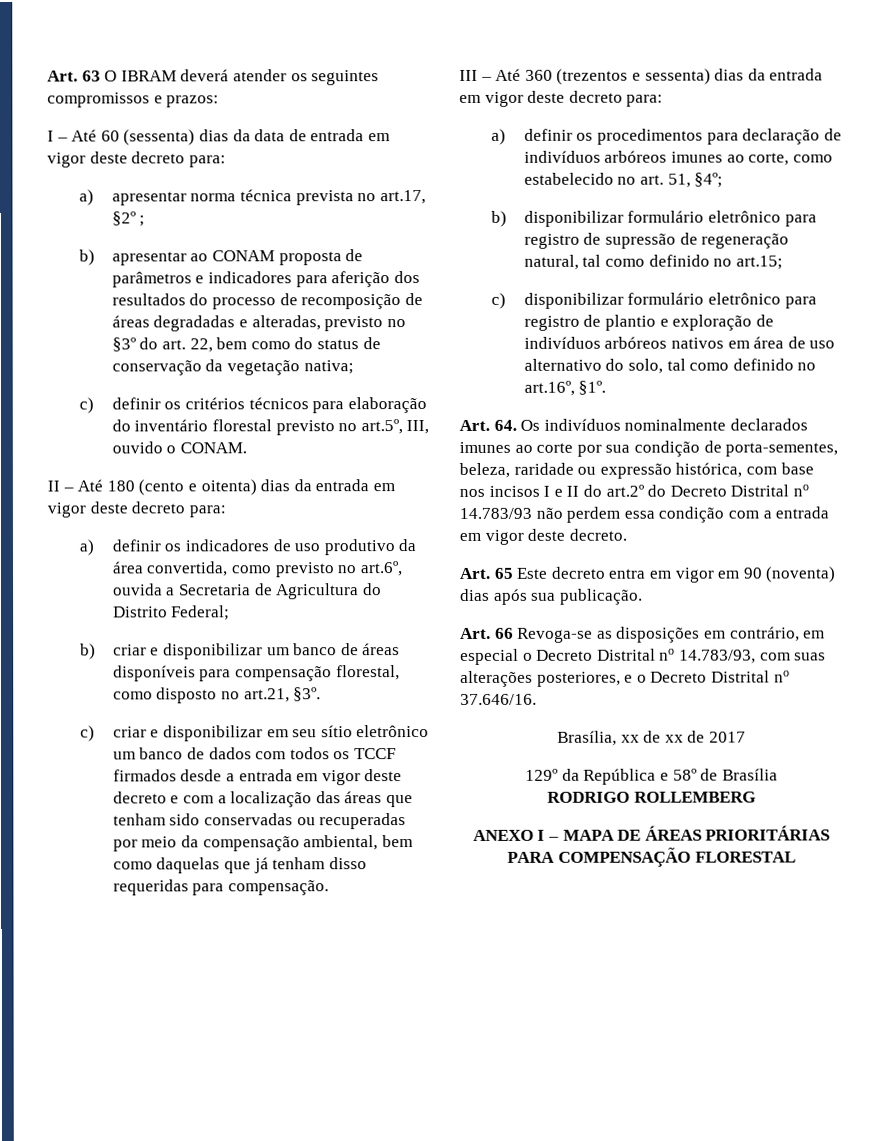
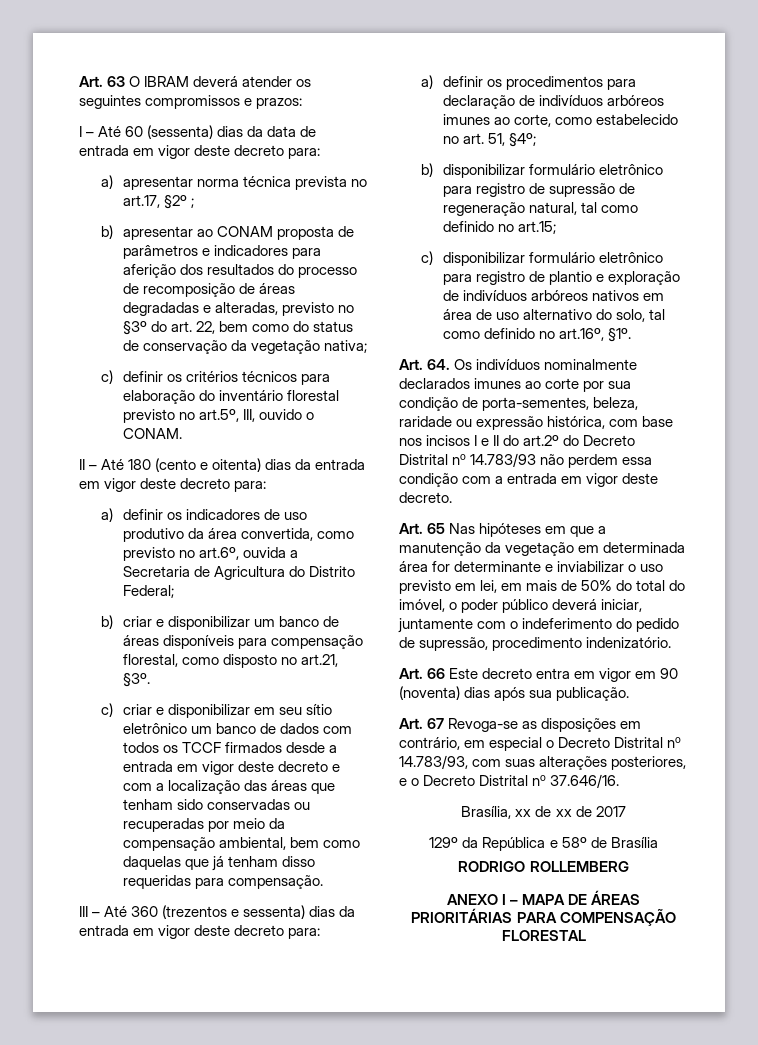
(514, 573) none -> [449,523,607,537] [399,542,686,556] [399,561,664,572] [399,580,686,594] [399,599,643,613] [398,618,680,633] [399,637,672,651] [399,668,446,679] Nas hipóteses em que a manutenção da vegetação em determinada área for determinante e inviabilizar o uso previsto em lei, em mais de 50% do total do imóvel, o poder público deverá iniciar, juntamente com o indeferimento do pedido de supressão, procedimento indenizatório. // Art. 66
[494,627,514,639] 66 -> [427,718,445,729] 67

